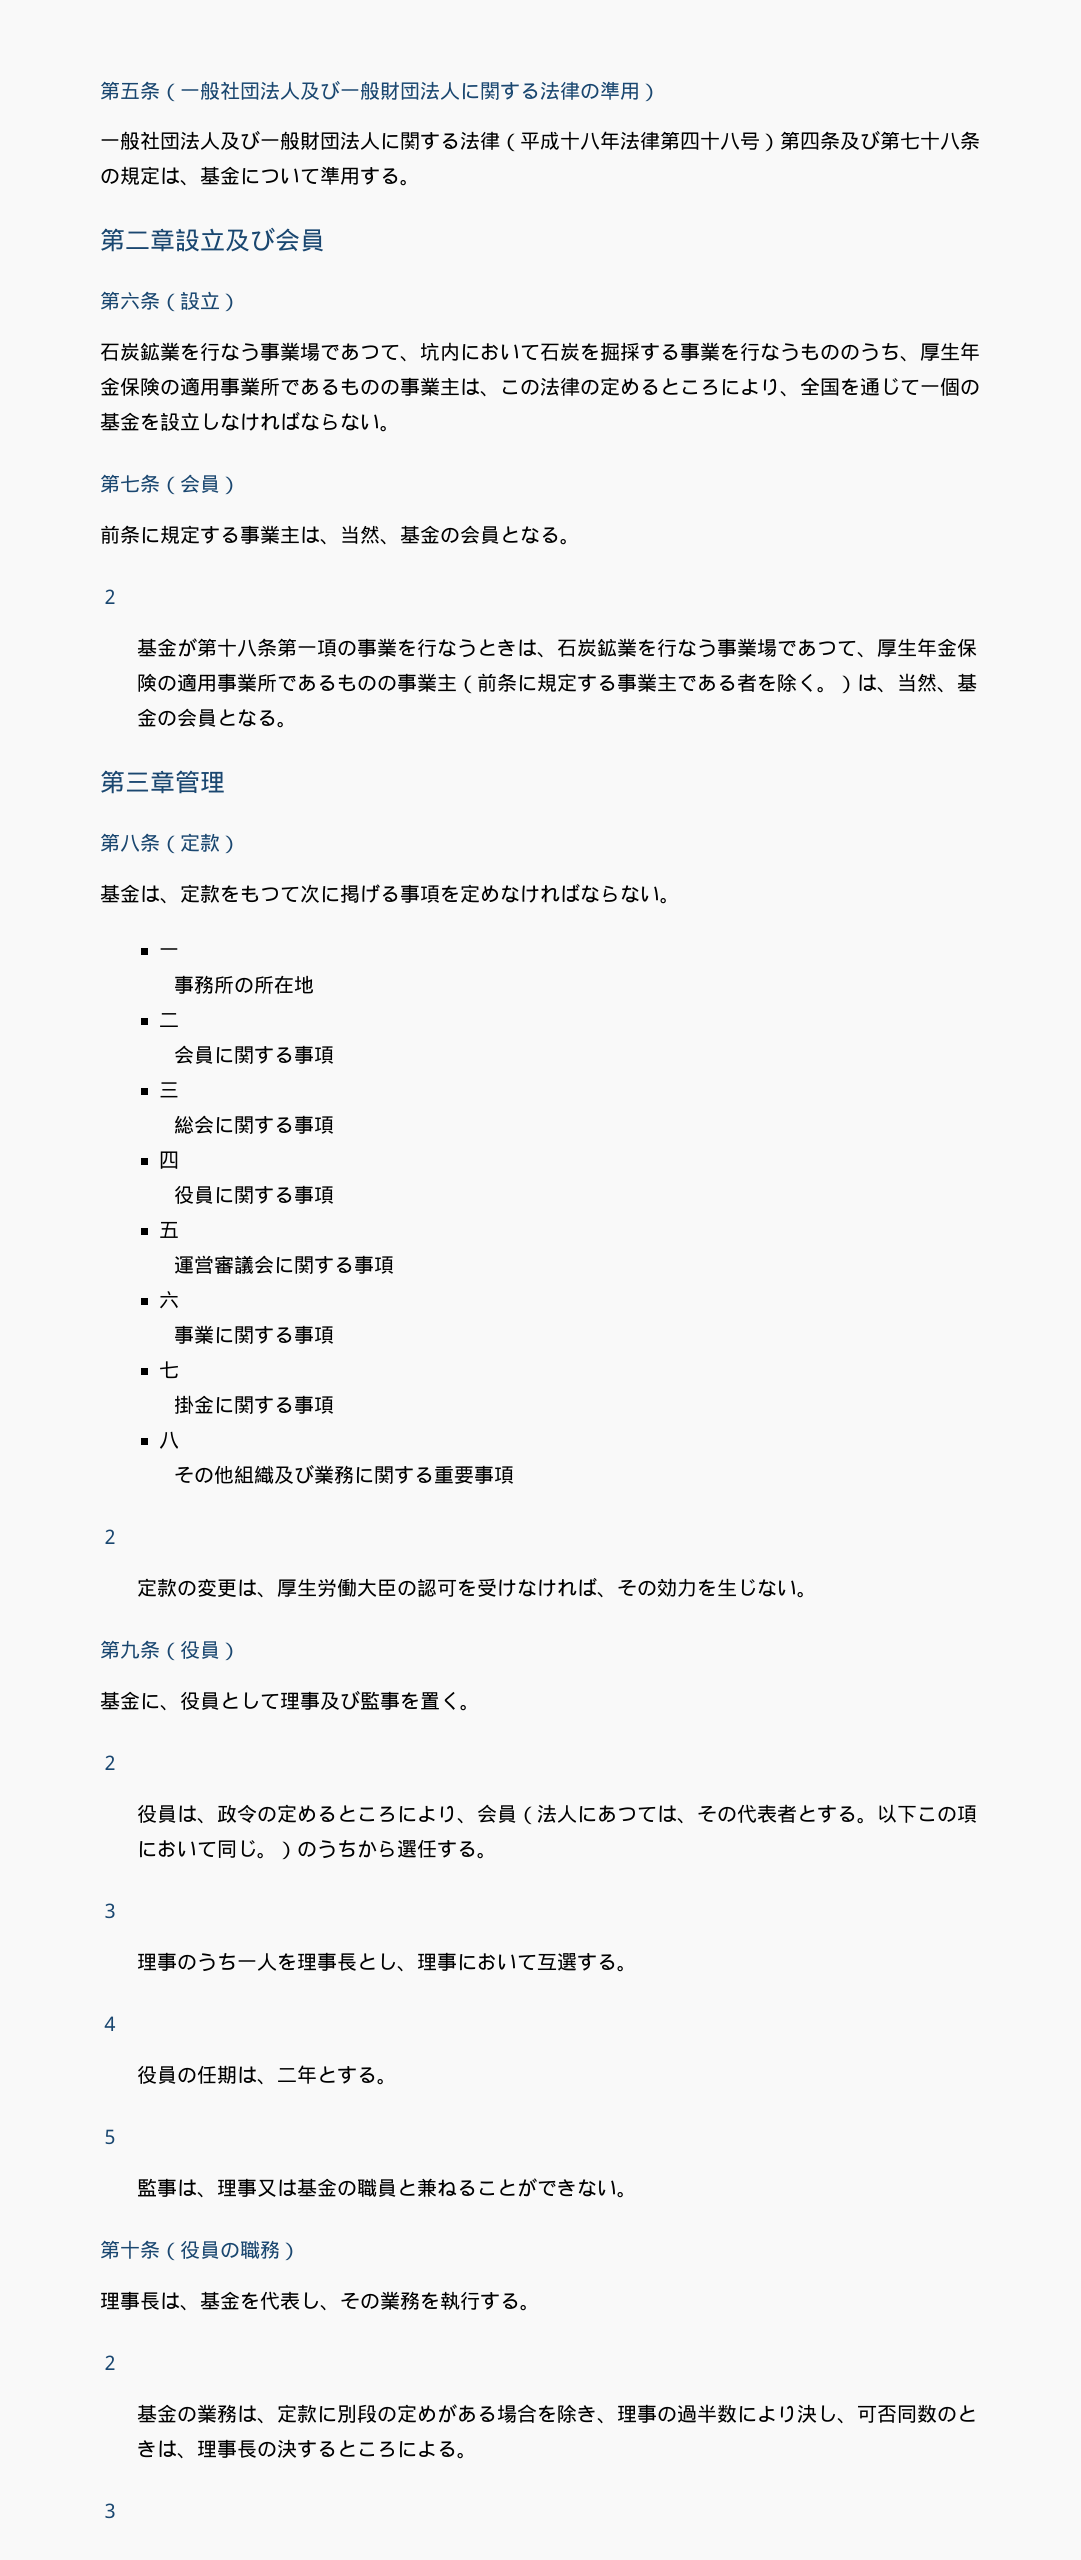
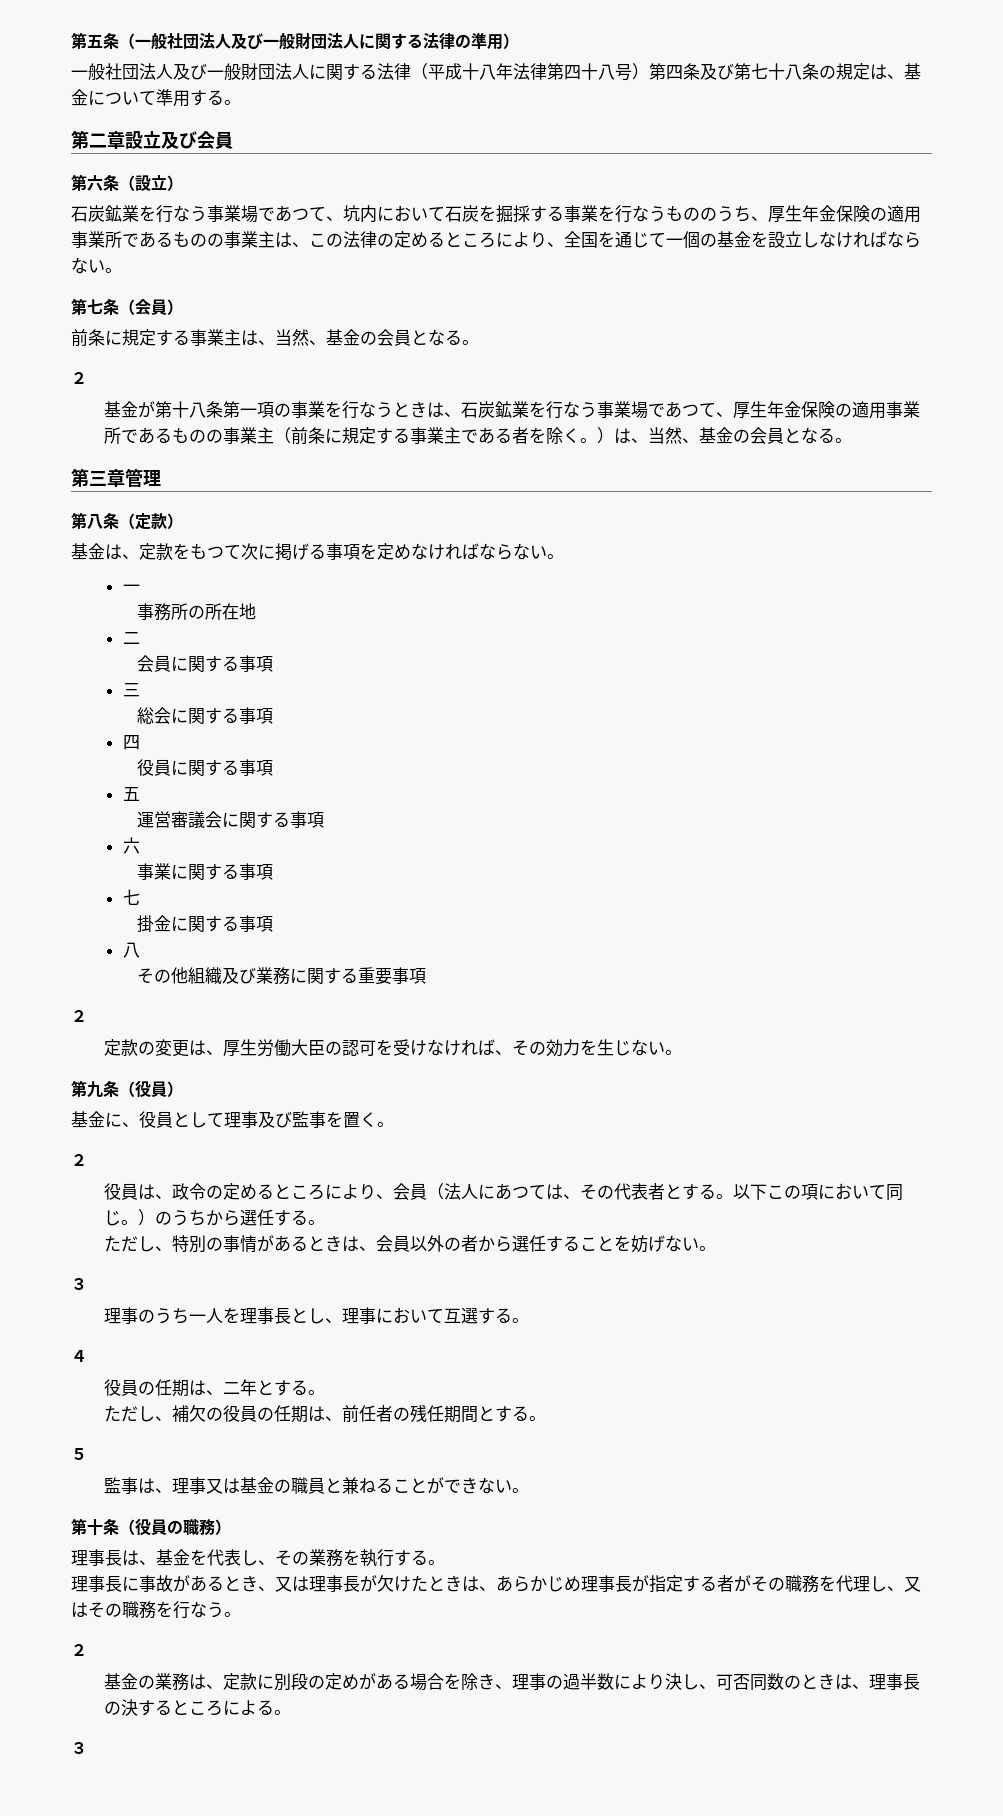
(498, 1855) none -> [104,1235,717,1253] // ただし、特別の事情があるときは、会員以外の者から選任することを妨げない。
(398, 2081) none -> [104,1405,547,1423] // ただし、補欠の役員の任期は、前任者の残任期間とする。
(540, 2307) none -> [71,1575,921,1593] [71,1601,241,1619] // 理事長に事故があるとき、又は理事長が欠けたときは、あらかじめ理事長が指定する者がその職務を代理し、又はその職務を行なう。

